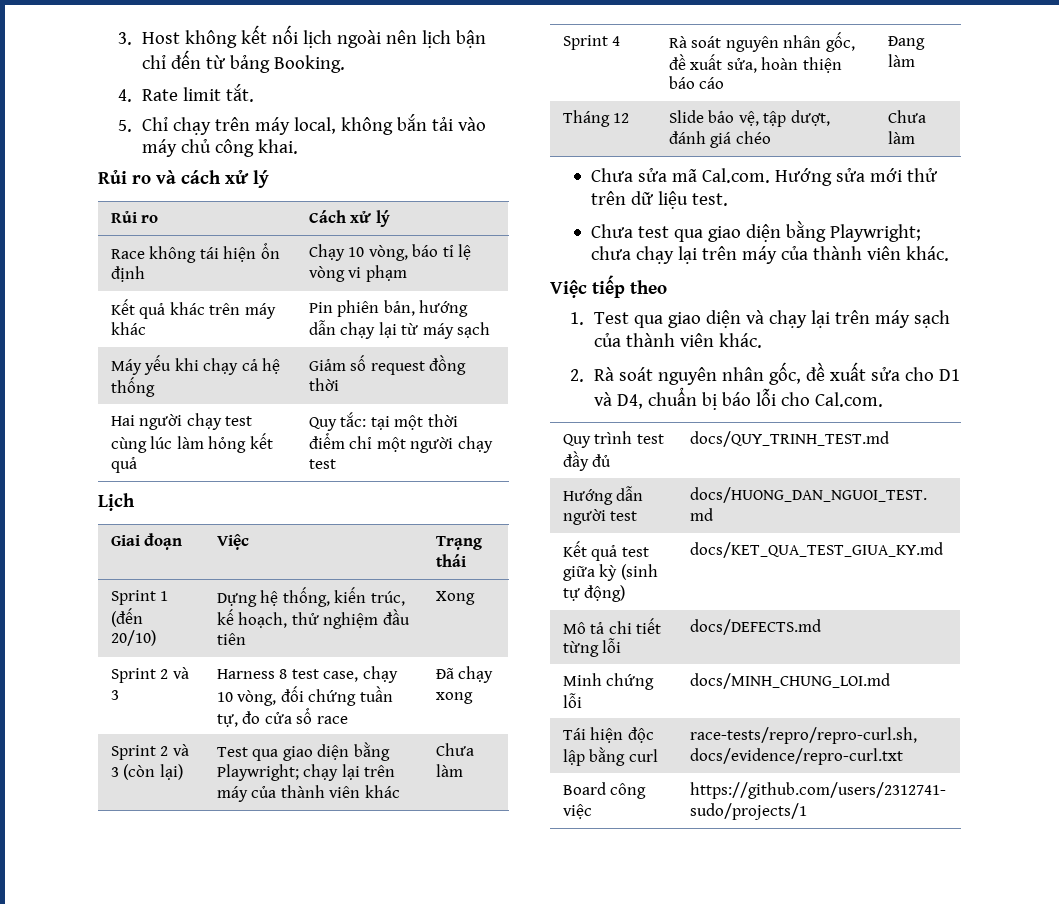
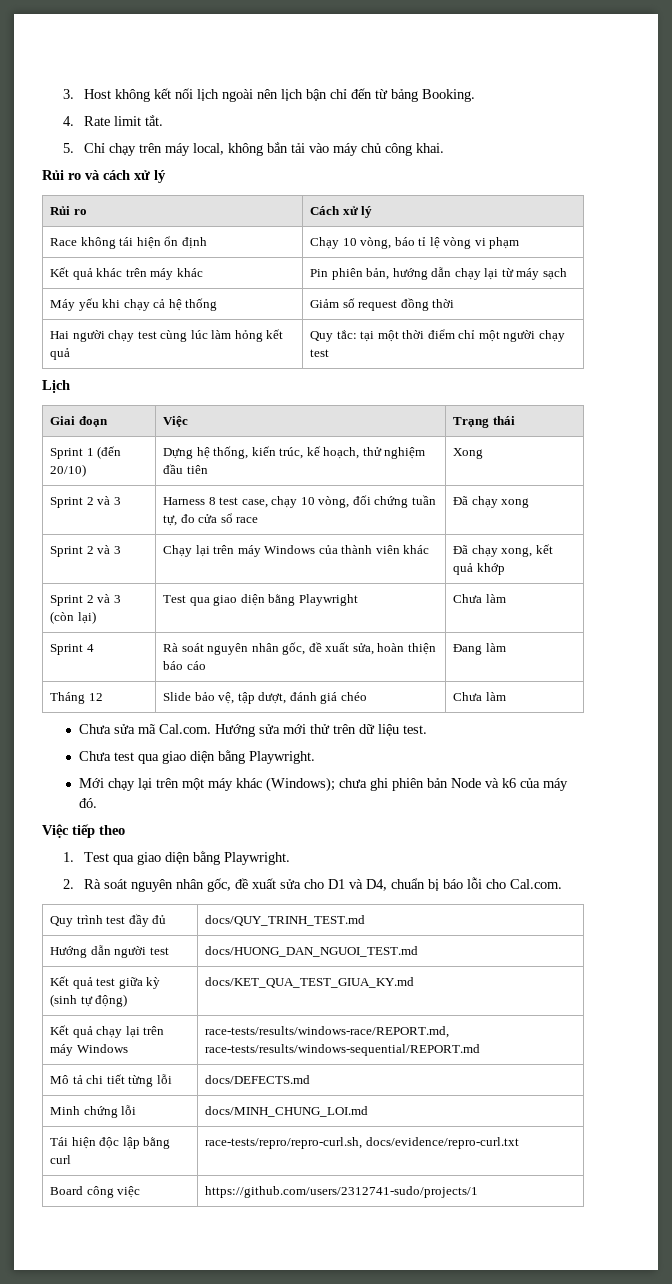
(473, 698) none -> [50,545,121,557] [163,545,430,557] [453,544,553,557] [453,563,505,575] // Sprint 2 và 3 | Chạy lại trên máy Windows của thành viên khác | Đã chạy xong, kết quả khớp
[216,764,396,781] [216,785,400,802] Playwright; chạy lại trên máy của thành viên khác -> [298,594,358,606] Playwright
[829,224,921,242] [590,246,949,264] Playwright; chưa chạy lại trên máy của thành viên khác. -> [248,751,315,764] [78,777,568,792] [78,798,97,808] Playwright. // Mới chạy lại trên một máy khác (Windows); chưa ghi phiên bản Node và k6 của máy đó.
[745,310,950,328] [593,333,762,348] và chạy lại trên máy sạch của thành viên khác. -> [192,851,290,865] bằng Playwright.
(943, 550) none -> [50,1025,165,1038] [50,1044,128,1056] [205,1026,450,1038] [205,1044,481,1056] // Kết quả chạy lại trên máy Windows | race-tests/results/windows-race/REPORT.md, race-tests/results/windows-sequential/REPORT.md

